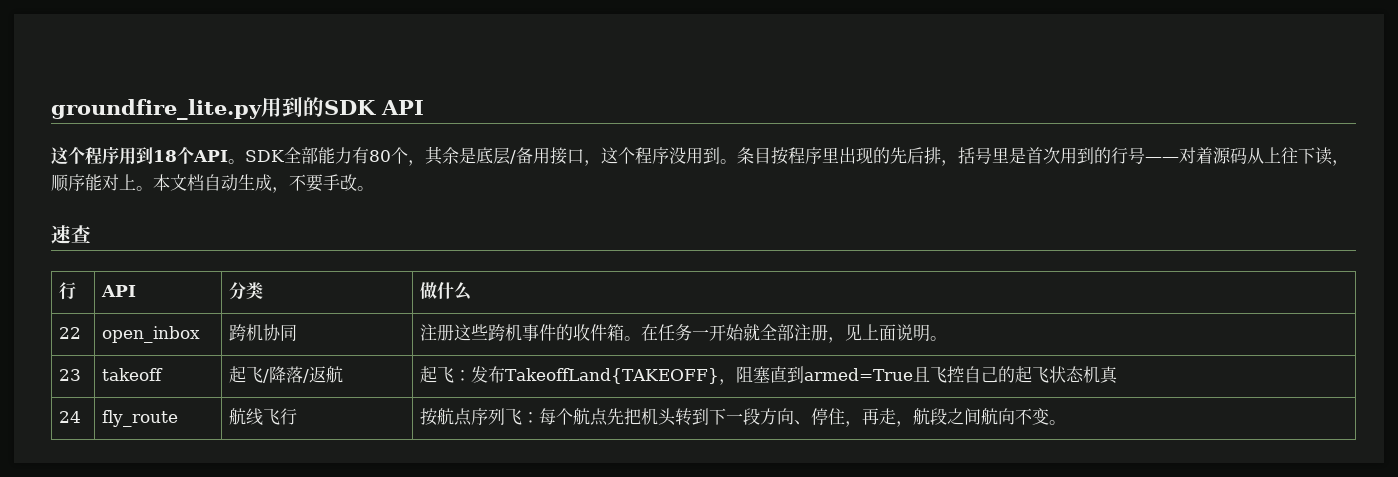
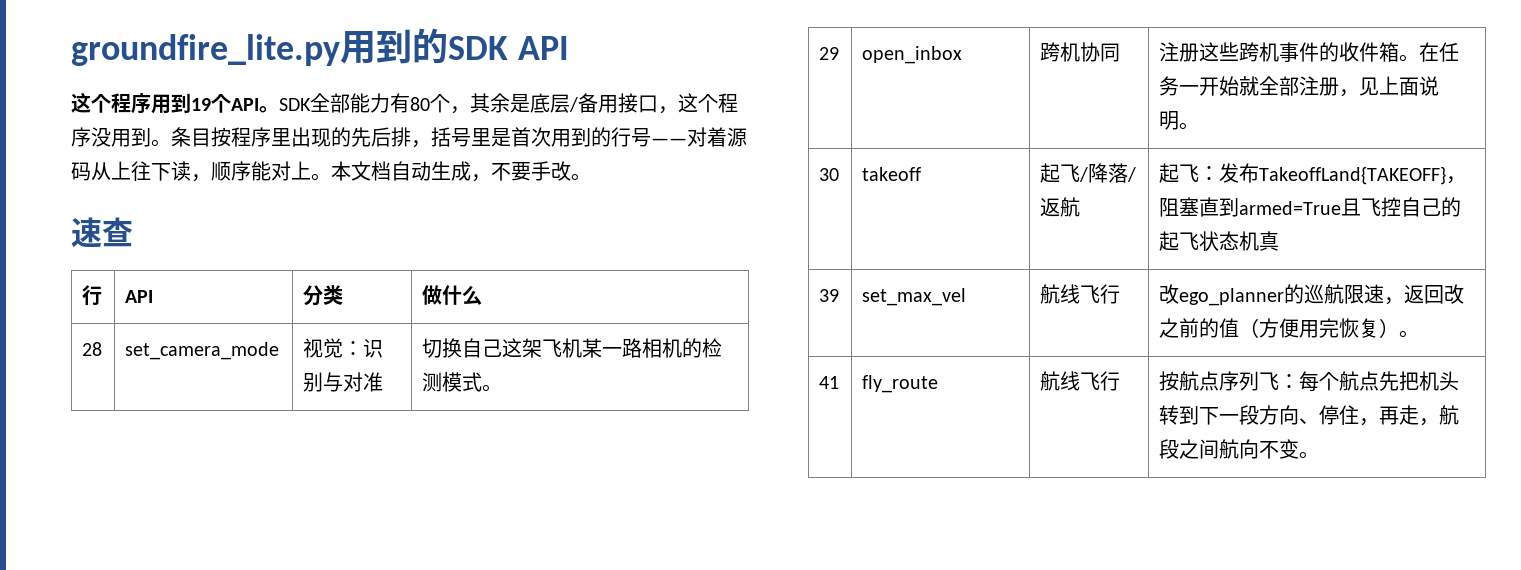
[153,150,177,162] 18 -> [191,98,211,111] 19
[59,327,82,339] 22 -> [82,342,103,356] [125,342,280,360] [303,338,384,358] [303,372,384,392] [422,338,723,358] [422,372,503,392] [819,47,840,60] 28 | set_camera_mode | 视觉：识别与对准 | 切换自己这架飞机某一路相机的检测模式。 // 29
[59,369,82,381] 23 -> [819,168,840,181] 30
[59,411,82,423] 24 -> [819,289,840,302] [862,288,967,306] [1040,284,1121,304] [1159,284,1465,306] [1159,318,1420,338] [819,376,840,389] 39 | set_max_vel | 航线飞行 | 改ego_planner的巡航限速，返回改之前的值（方便用完恢复）。 // 41

